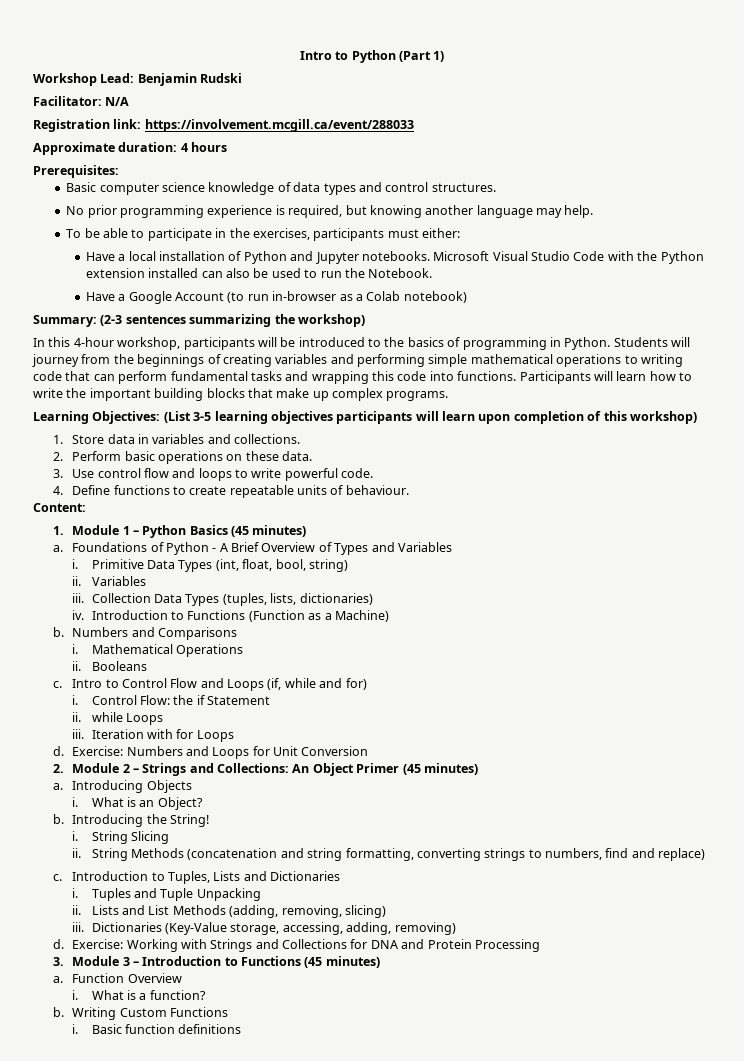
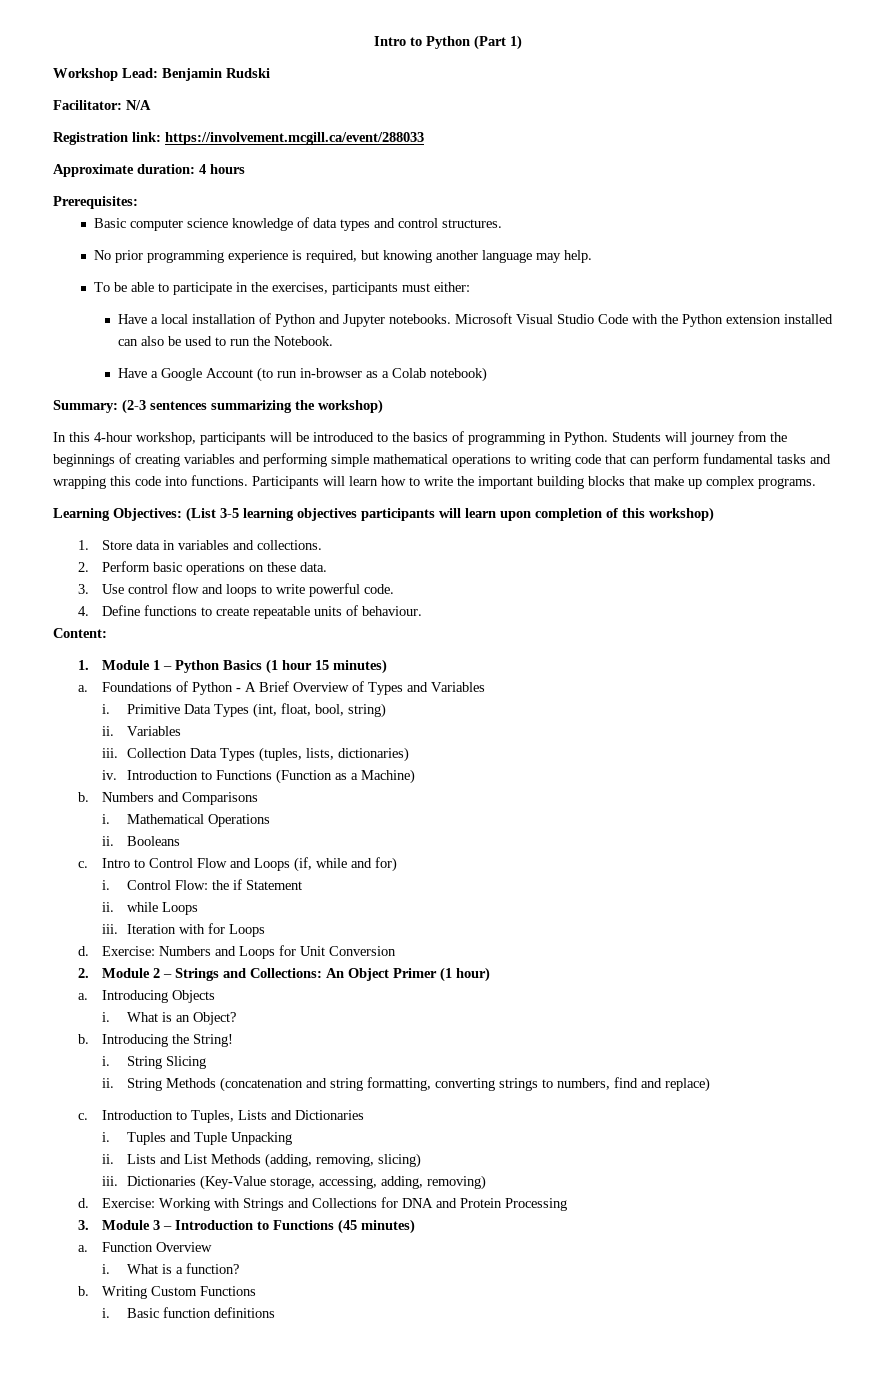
[231,526,250,537] (45 -> [266,659,330,674] (1 hour 15
[402,763,478,775] (45 minutes) -> [440,967,491,982] (1 hour)

